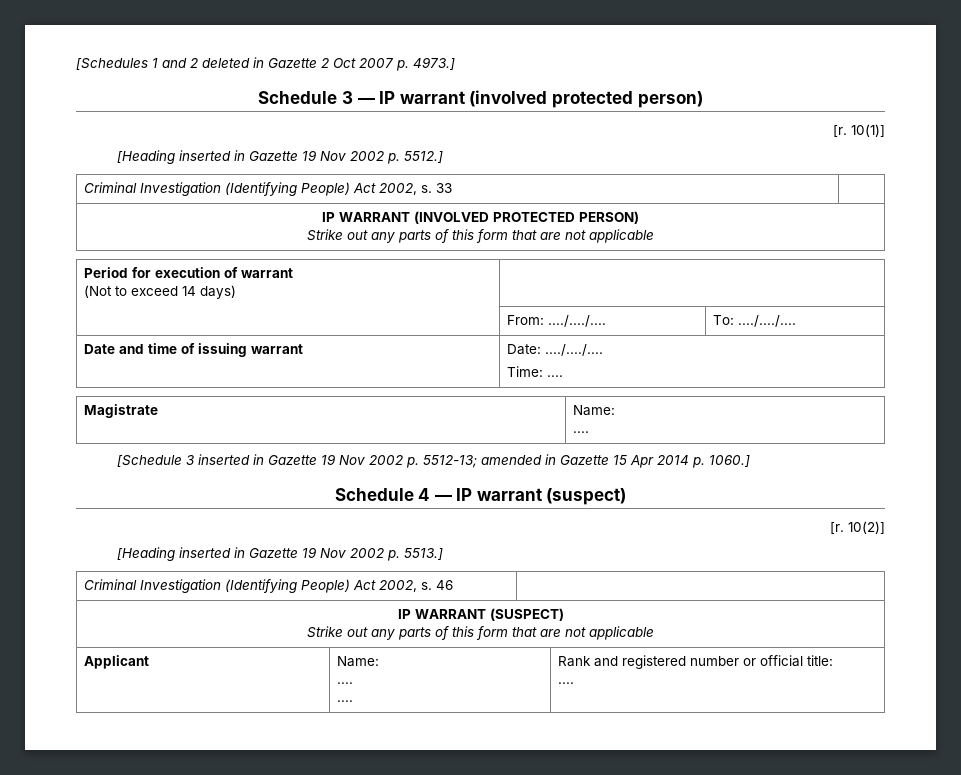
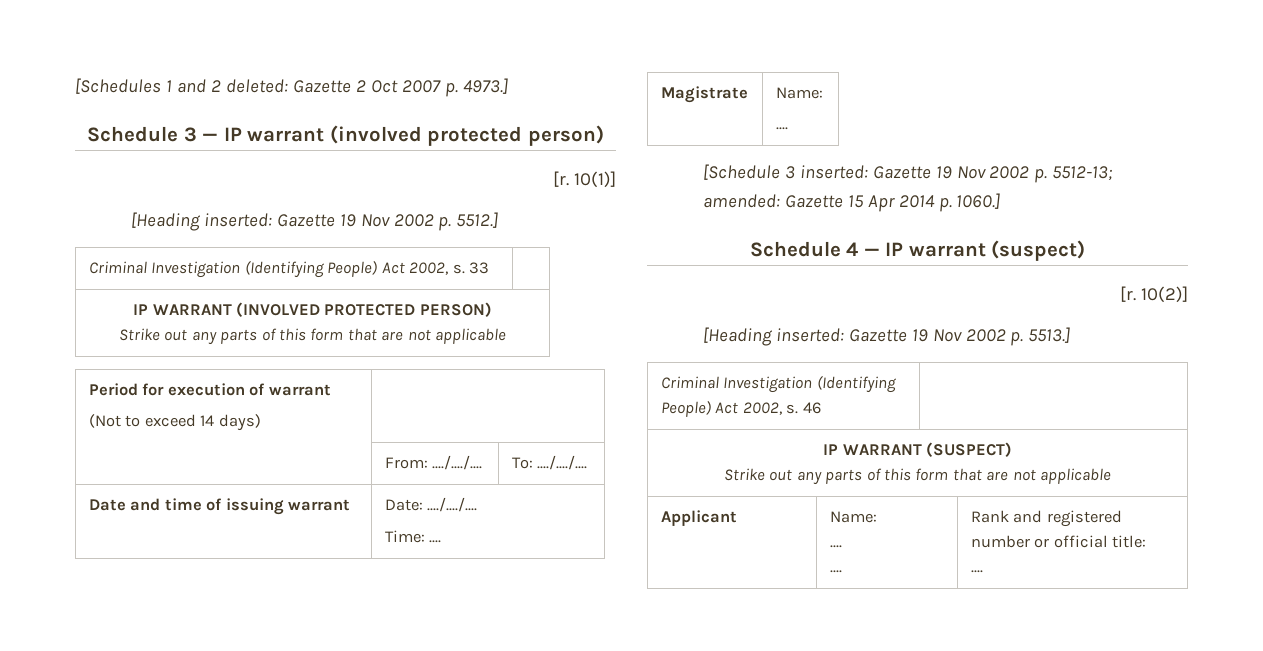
[202,57,264,68] deleted in -> [225,79,288,93] deleted:
[179,150,246,161] inserted in -> [203,213,272,227] inserted:
[198,454,265,465] inserted in -> [799,165,868,179] inserted:
[481,454,557,465] amended in -> [702,194,780,208] amended:
[179,547,246,558] inserted in -> [775,328,844,342] inserted:

